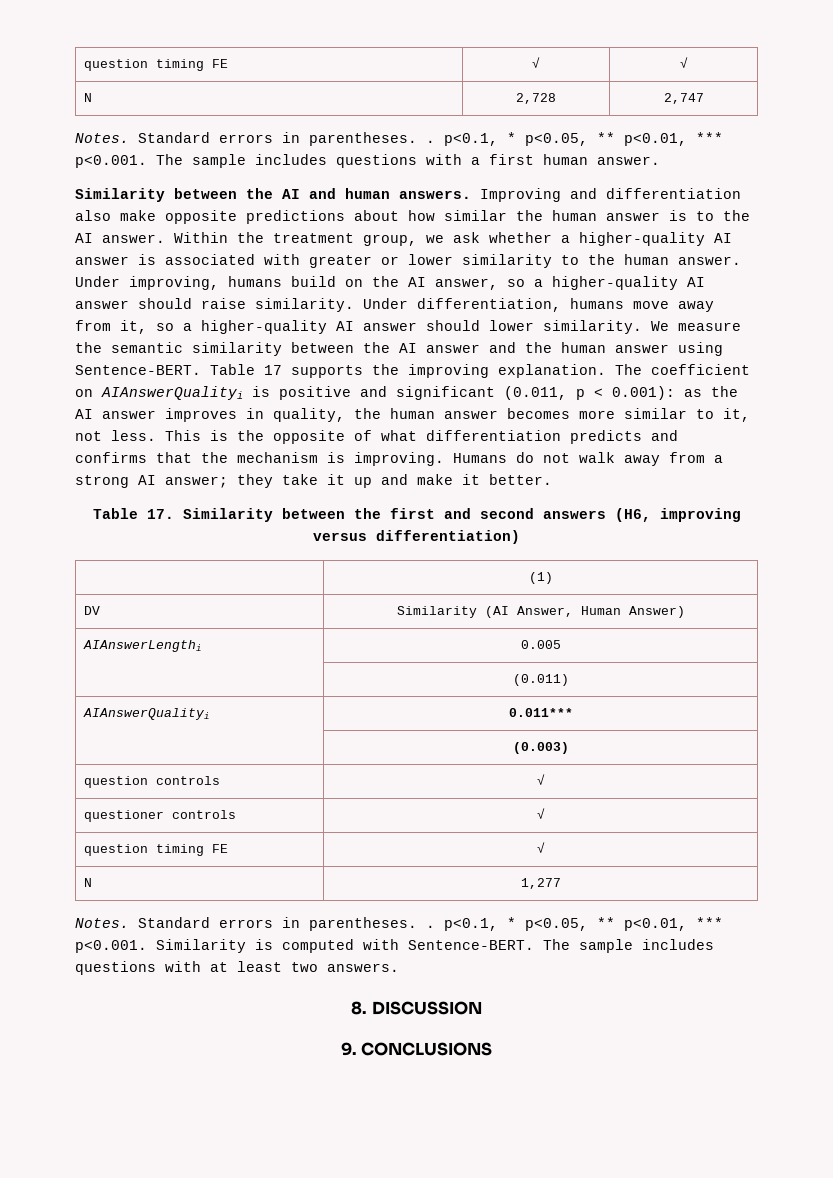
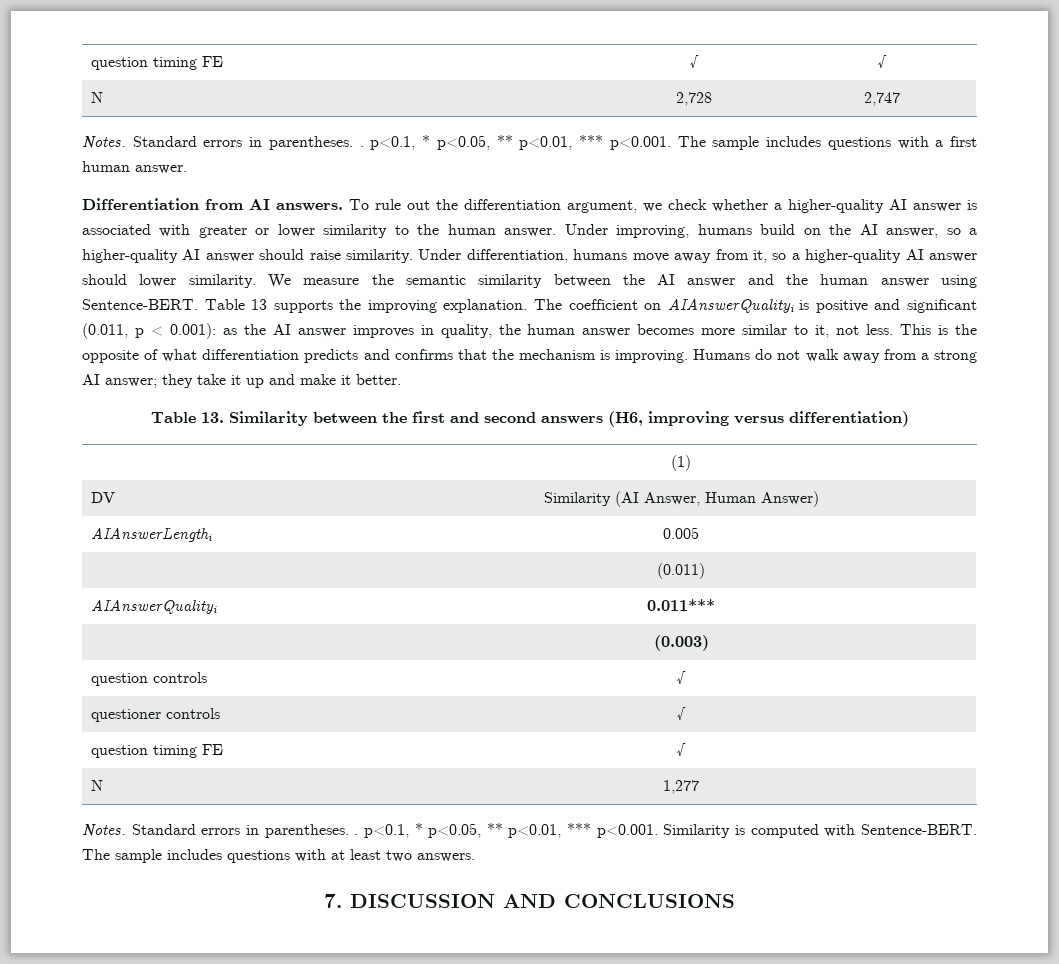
[75,188,741,202] [75,210,750,224] [75,232,480,246] Similarity between the AI and human answers. Improving and differentiation also make opposite predictions about how similar the human answer is to the AI answer. Within the treatment group, we ask -> [82,198,707,213] Differentiation from AI answers. To rule out the differentiation argument, we check
[264,365,282,375] 17 -> [251,299,268,310] 13
[146,509,174,519] 17. -> [200,412,224,423] 13.
[351,1001,368,1015] 8. -> [324,894,342,908] 7.
[340,1042,357,1056] // 9. -> [503,894,556,908] AND

